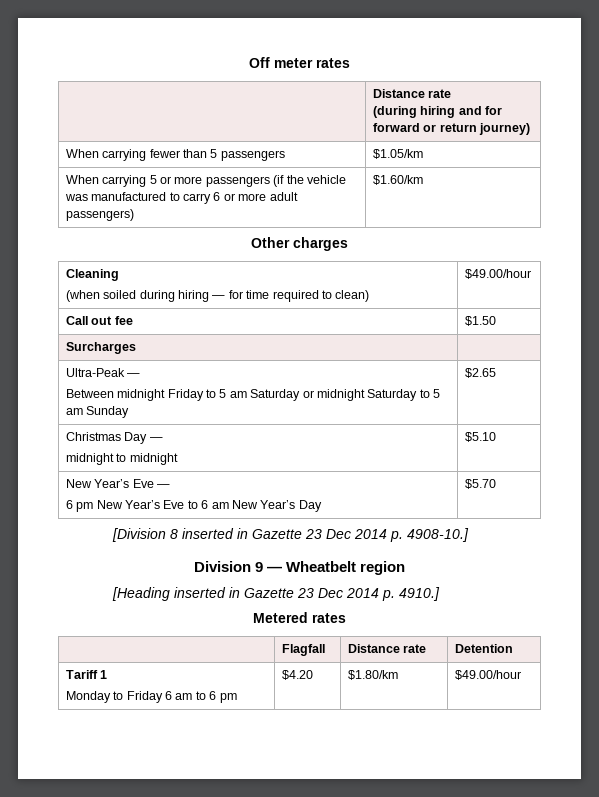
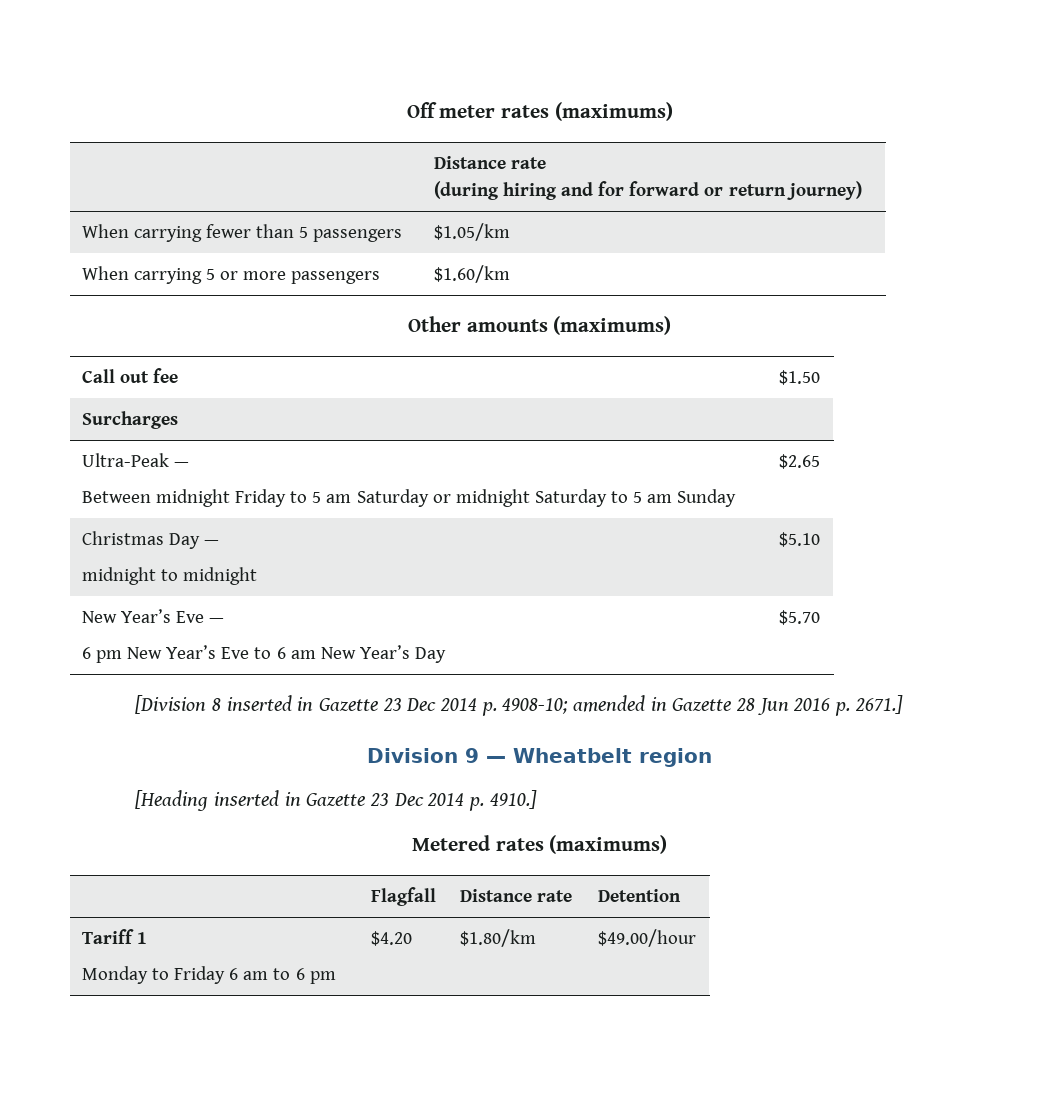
(350, 63) none -> [554,102,673,121] (maximums)
[273,175,346,187] [64,192,298,204] [65,209,134,221] [372,175,423,185] [251,237,348,251] [65,269,119,281] [65,290,370,302] [464,269,531,279] (if the vehicle was manufactured to carry 6 or more adult passengers) | $1.60/km // Other charges // Cleaning // (when soiled during hiring — for time required to clean) | $49.00/hour -> [433,265,510,283] [407,316,672,335] | $1.60/km // Other amounts (maximums)
[406,528,469,542] 4908-10.] -> [502,695,903,716] 4908-10; amended in Gazette 28 Jun 2016 p. 2671.]
(346, 618) none -> [549,835,668,854] (maximums)

